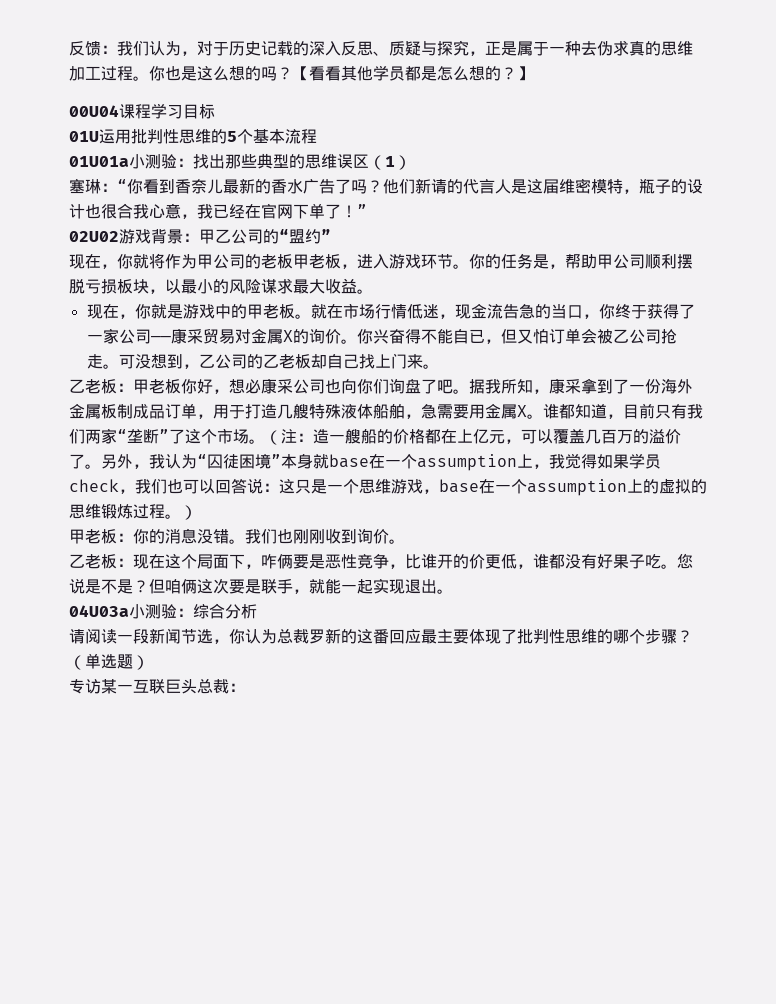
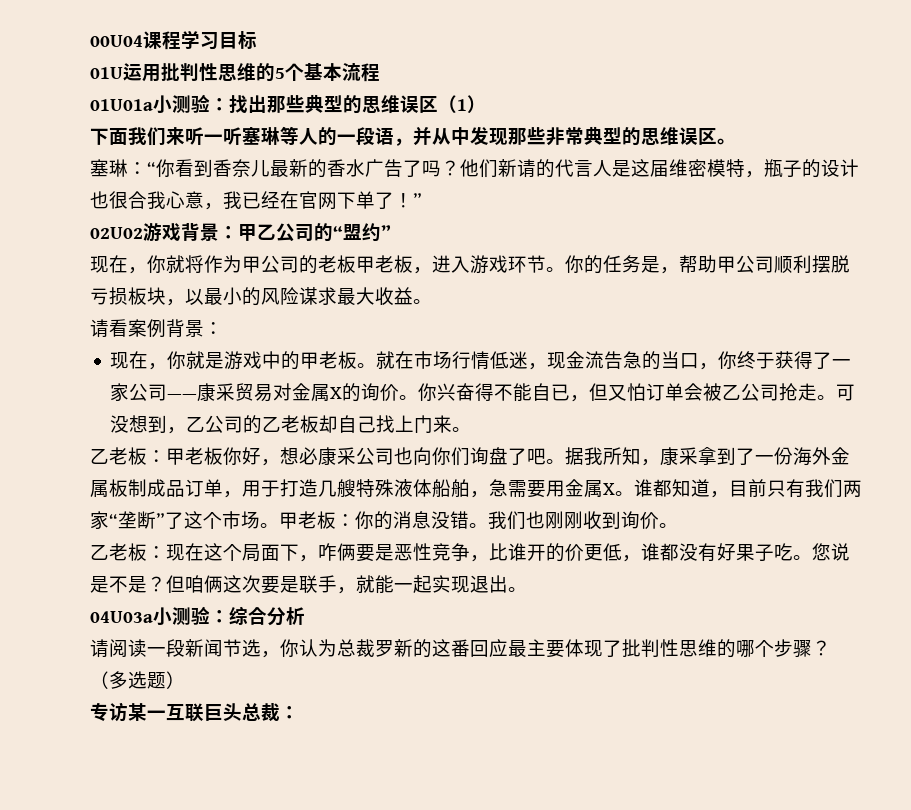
[69,40,693,56] [69,65,533,81] 反馈：我们认为，对于历史记载的深入反思、质疑与探究，正是属于一种去伪求真的思维加工过程。你也是这么想的吗？【看看其他学员都是怎么想的？】 // -> (90, 41) none
(411, 162) none -> [90,126,736,146] // 下面我们来听一听塞琳等人的一段语，并从中发现那些非常典型的思维误区。
(373, 291) none -> [90,319,223,338] // 请看案例背景：
[265,428,681,445] [69,453,661,471] [69,478,707,496] [69,504,197,520] （注：造一艘船的价格都在上亿元，可以覆盖几百万的溢价了。另外，我认为“囚徒困境”本身就base在一个assumption上，我觉得如果学员check，我们也可以回答说：这只是一个思维游戏，base在一个assumption上的虚拟的思维锻炼过程。） // -> (279, 525) none
[85,653,101,669] 单 -> [109,671,128,689] 多

